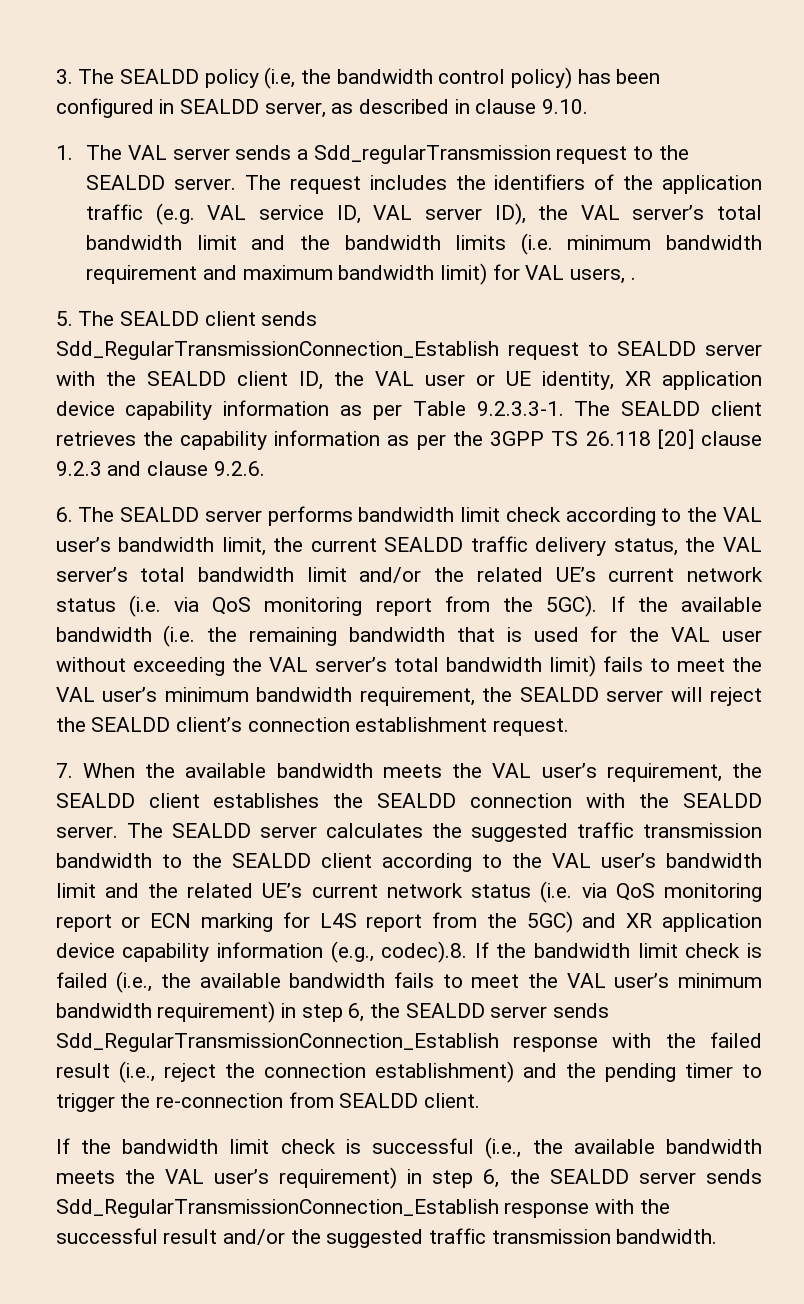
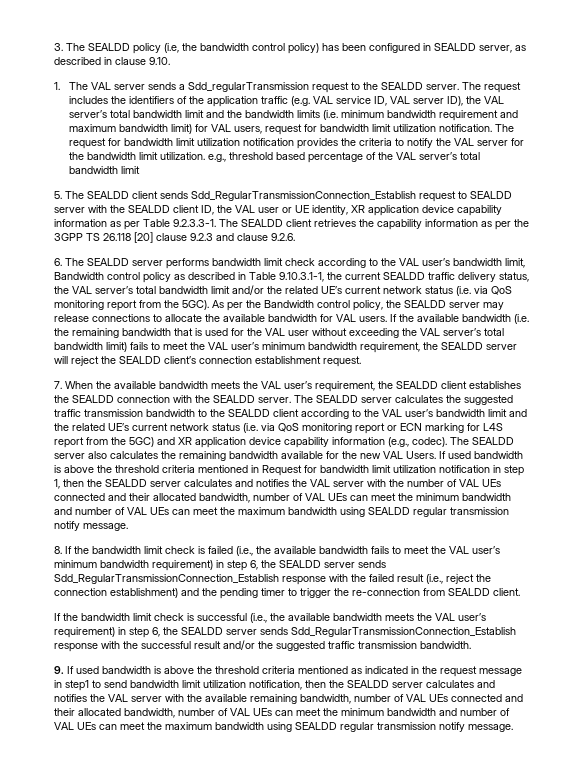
[630,277,636,280] . -> [265,124,515,135] [69,138,525,149] [69,152,481,163] [69,166,141,174] request for bandwidth limit utilization notification. The request for bandwidth limit utilization notification provides the criteria to notify the VAL server for the bandwidth limit utilization. e.g., threshold based percentage of the VAL server’s total bandwidth limit
(266, 546) none -> [53,272,324,283] Bandwidth control policy as described in Table 9.10.3.1-1,
(598, 606) none -> [211,300,504,311] [53,314,387,322] As per the Bandwidth control policy, the SEALDD server may release connections to allocate the available bandwidth for VAL users.
[381,941,468,963] codec).8. -> [411,437,514,447] [53,451,523,461] [53,465,524,476] [53,479,501,489] [53,493,511,503] [53,507,509,517] [53,521,128,531] [53,546,62,554] codec). The SEALDD server also calculates the remaining bandwidth available for the new VAL Users. If used bandwidth is above the threshold criteria mentioned in Request for bandwidth limit utilization notification in step 1, then the SEALDD server calculates and notifies the VAL server with the number of VAL UEs connected and their allocated bandwidth, number of VAL UEs can meet the minimum bandwidth and number of VAL UEs can meet the maximum bandwidth using SEALDD regular transmission notify message. // 8.
(718, 1236) none -> [53,666,522,677] [53,680,495,691] [53,694,523,704] [53,708,510,718] [53,722,513,732] // 9. If used bandwidth is above the threshold criteria mentioned as indicated in the request message in step1 to send bandwidth limit utilization notification, then the SEALDD server calculates and notifies the VAL server with the available remaining bandwidth, number of VAL UEs connected and their allocated bandwidth, number of VAL UEs can meet the minimum bandwidth and number of VAL UEs can meet the maximum bandwidth using SEALDD regular transmission notify message.

